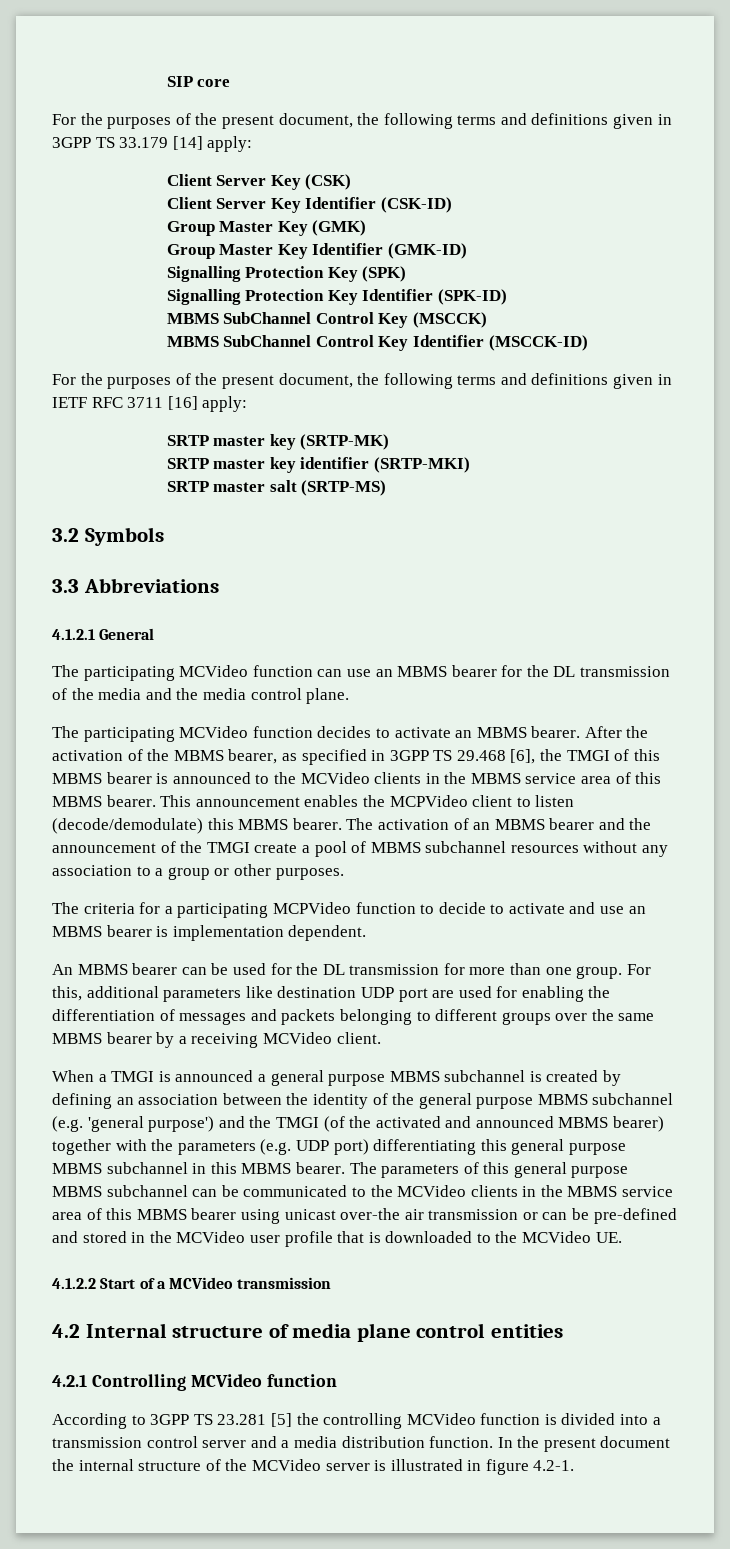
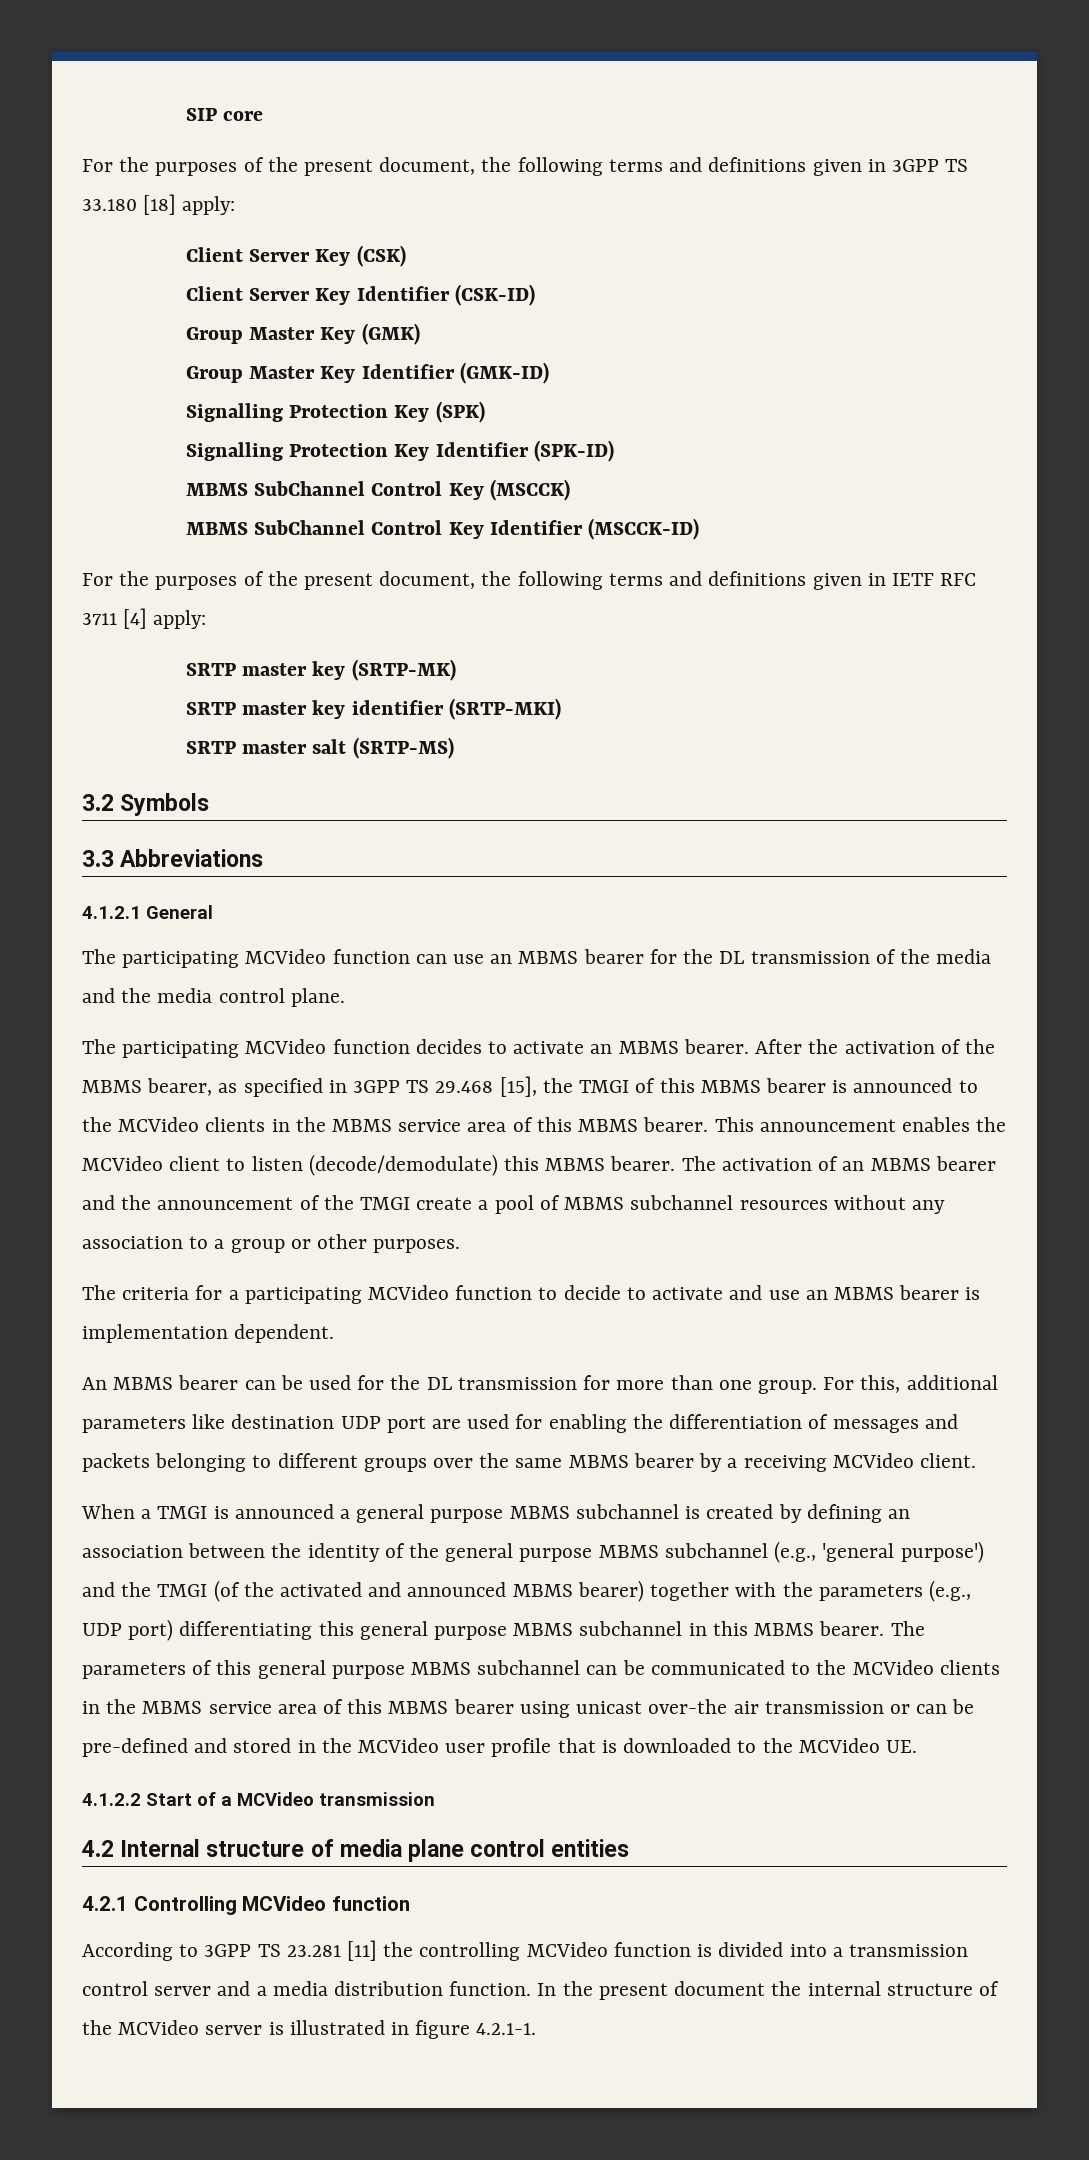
[119,136,203,150] 33.179 [14] -> [82,194,177,215] 33.180 [18]
[167,396,198,410] [16] -> [123,608,148,629] [4]
[510,749,536,764] [6], -> [499,1076,537,1097] [15],
[389,795,468,807] MCPVideo -> [82,1156,163,1171] MCVideo
[272,902,351,914] MCPVideo -> [368,1285,450,1300] MCVideo
[52,1116,83,1132] (e.g. -> [774,1541,817,1563] (e.g.,
[260,1139,292,1155] (e.g. -> [928,1580,971,1602] (e.g.,
[270,1413,292,1427] [5] -> [347,1940,378,1961] [11]
[533,1460,575,1471] 4.2-1. -> [476,2023,537,2035] 4.2.1-1.

